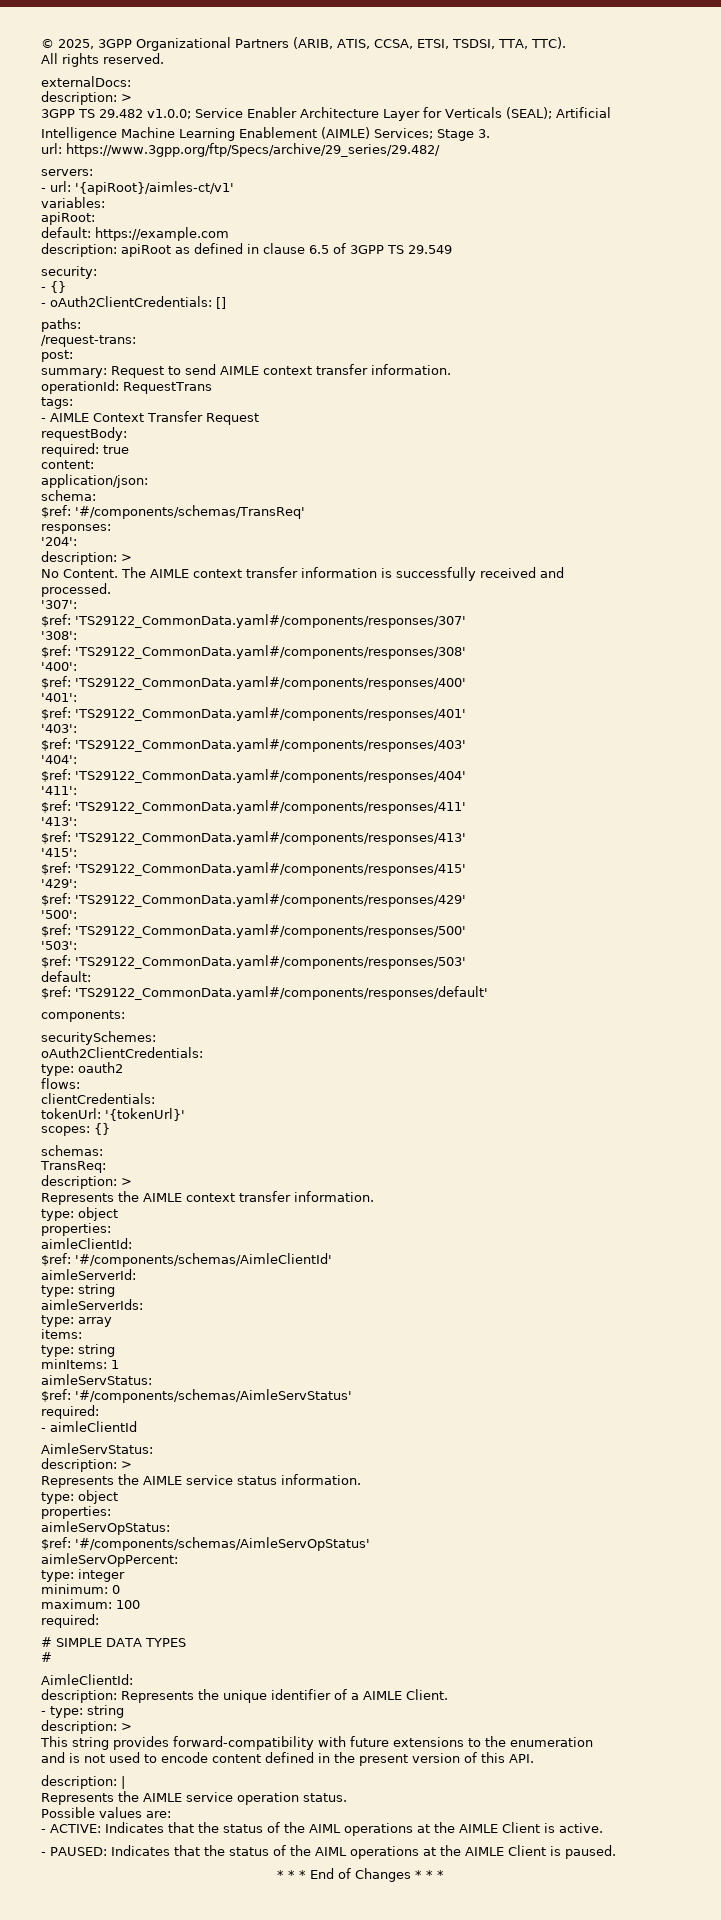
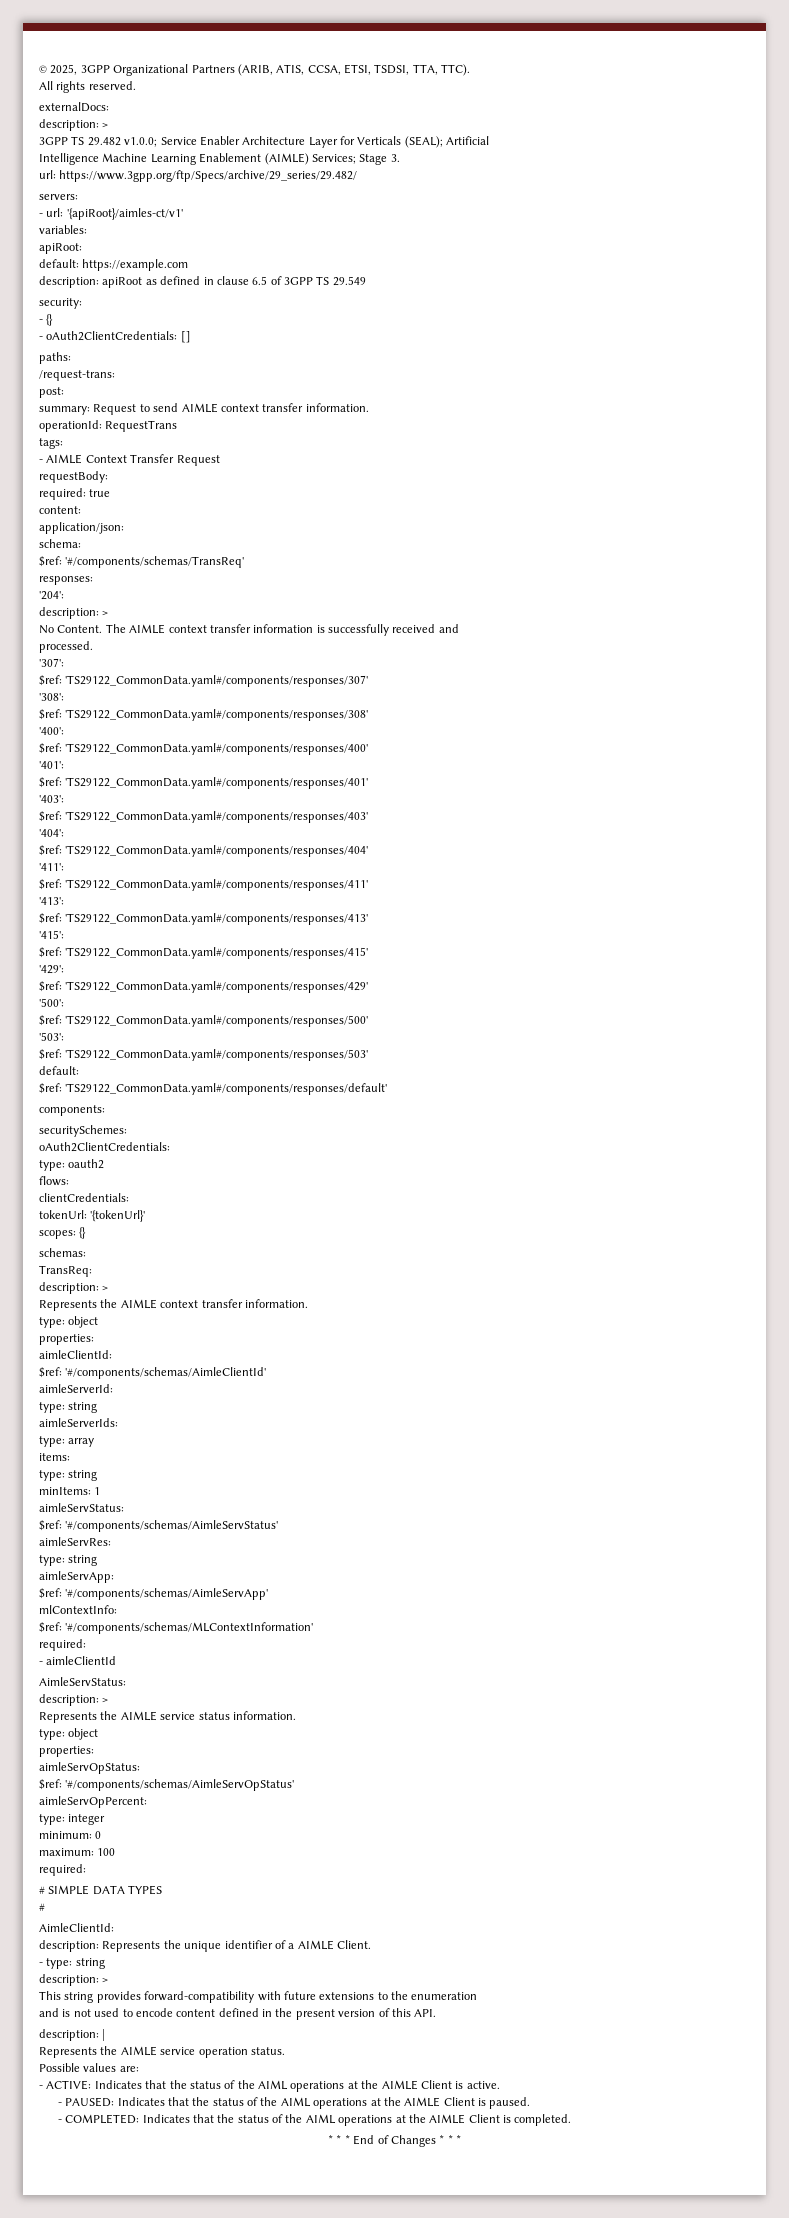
(352, 1396) none -> [39,1537,111,1546] [39,1555,98,1566] [39,1571,114,1583] [39,1588,269,1600] [39,1605,117,1614] [39,1622,314,1634] // aimleServRes: // type: string // aimleServApp: // $ref: '#/components/schemas/AimleServApp' // mlContextInfo: // $ref: '#/components/schemas/MLContextInformation'
(616, 1852) none -> [57,2114,572,2126] // - COMPLETED: Indicates that the status of the AIML operations at the AIMLE Client is completed.

